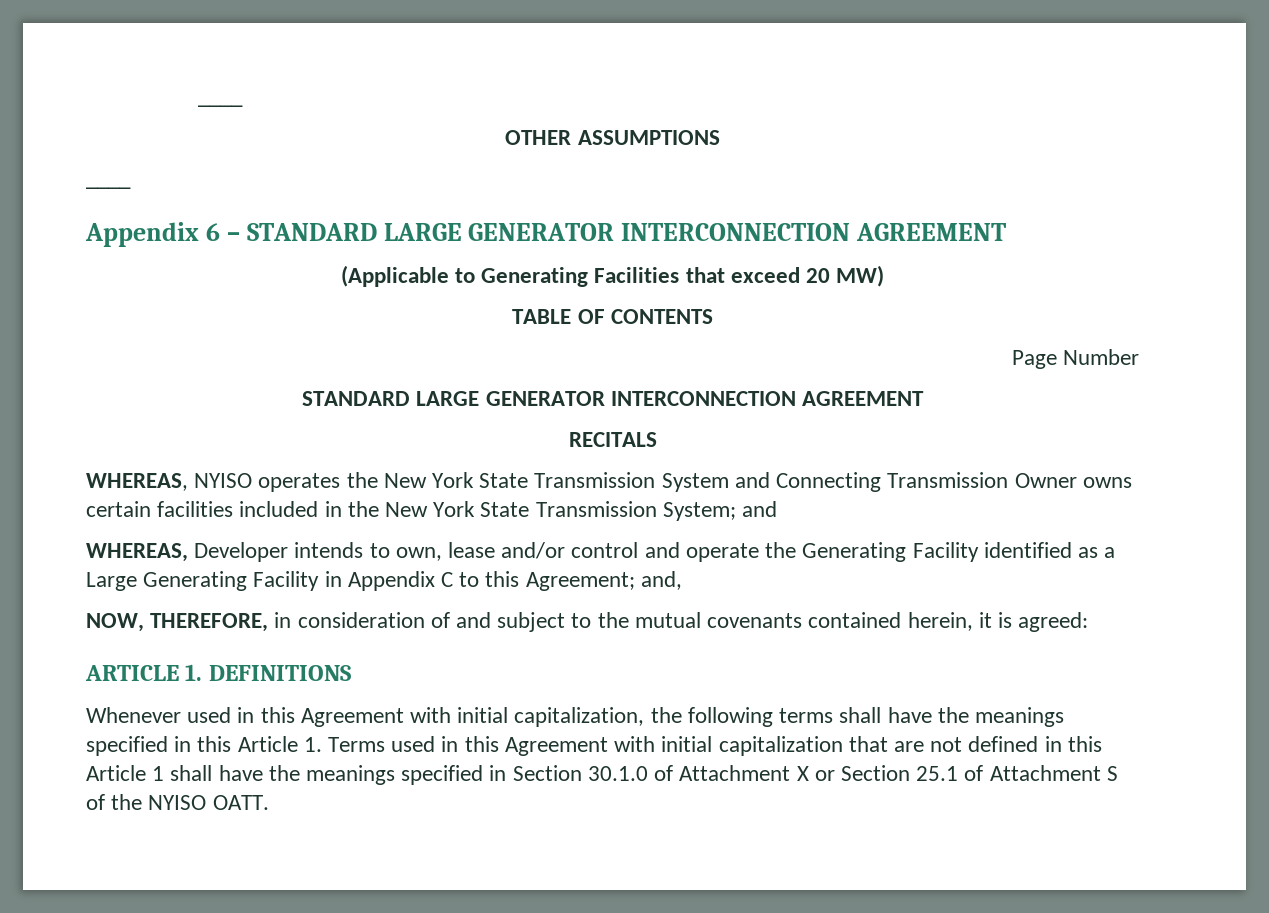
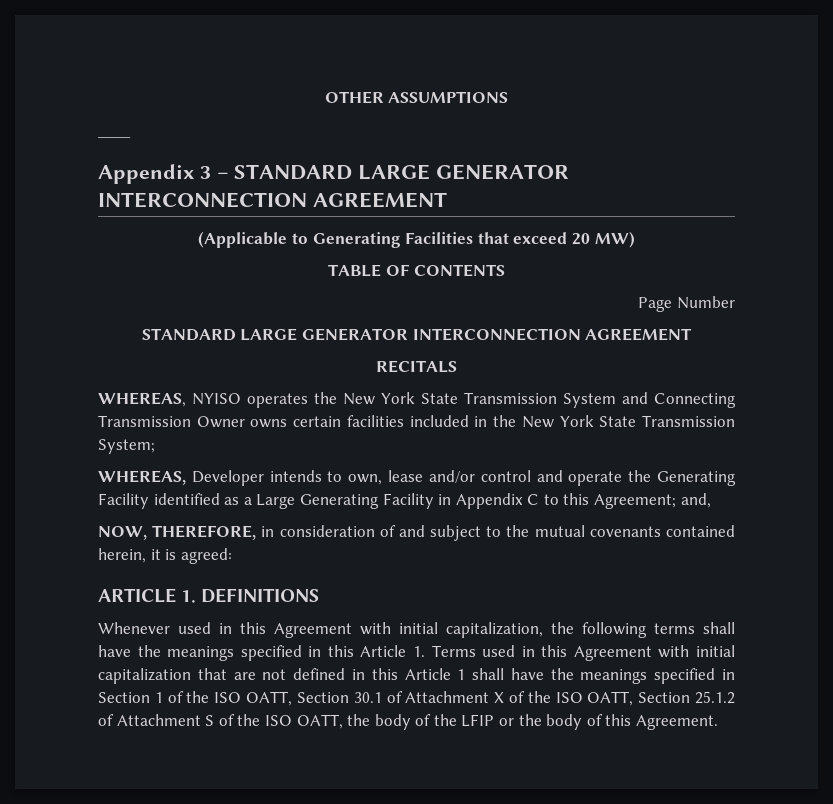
[197,104,243,107] ____ // -> (324, 97) none
[205,223,220,241] 6 -> [199,166,211,179] 3
[742,501,778,517] and -> (155, 446) none
[587,765,959,781] 30.1.0 of Attachment X or Section 25.1 -> [154,691,735,706] 1 of the ISO OATT, Section 30.1 of Attachment X of the ISO OATT, Section 25.1.2
[148,795,269,810] NYISO OATT. -> [264,714,719,730] ISO OATT, the body of the LFIP or the body of this Agreement.

